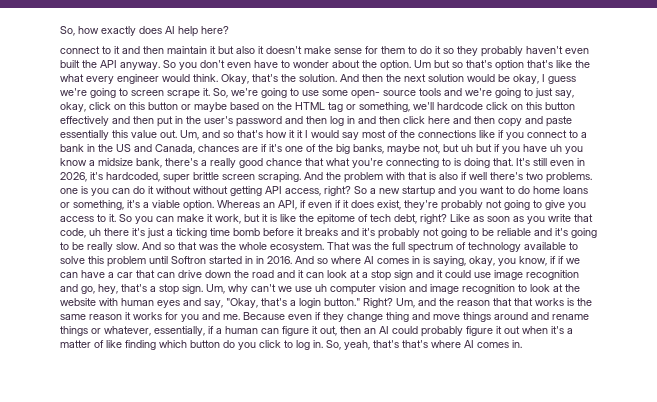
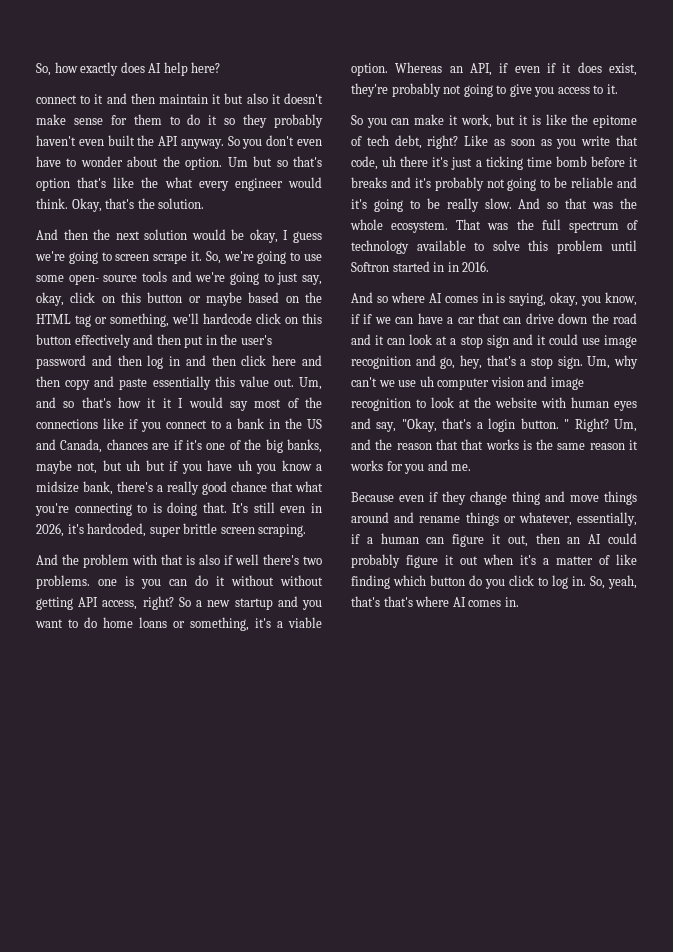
(337, 78) none -> (205, 203) //
(301, 177) none -> (307, 530) //
(116, 218) none -> (618, 89) //
(292, 260) none -> (490, 266) //
[324,298,360,306] button." -> [520,418,570,429] button. "
(240, 317) none -> (472, 467) //

